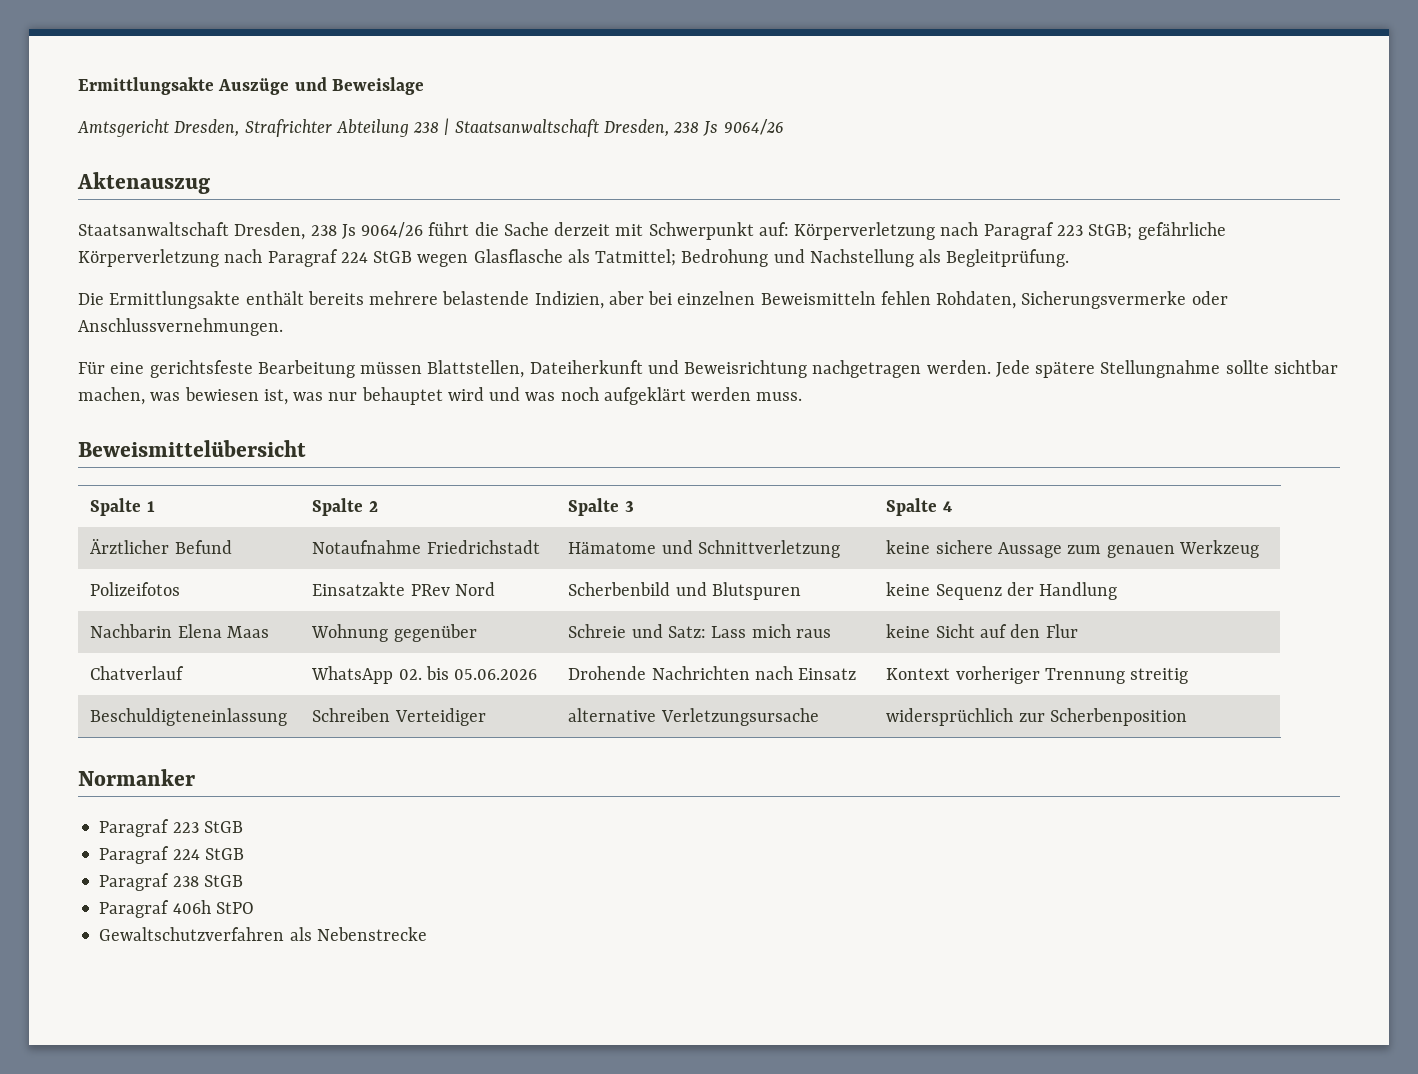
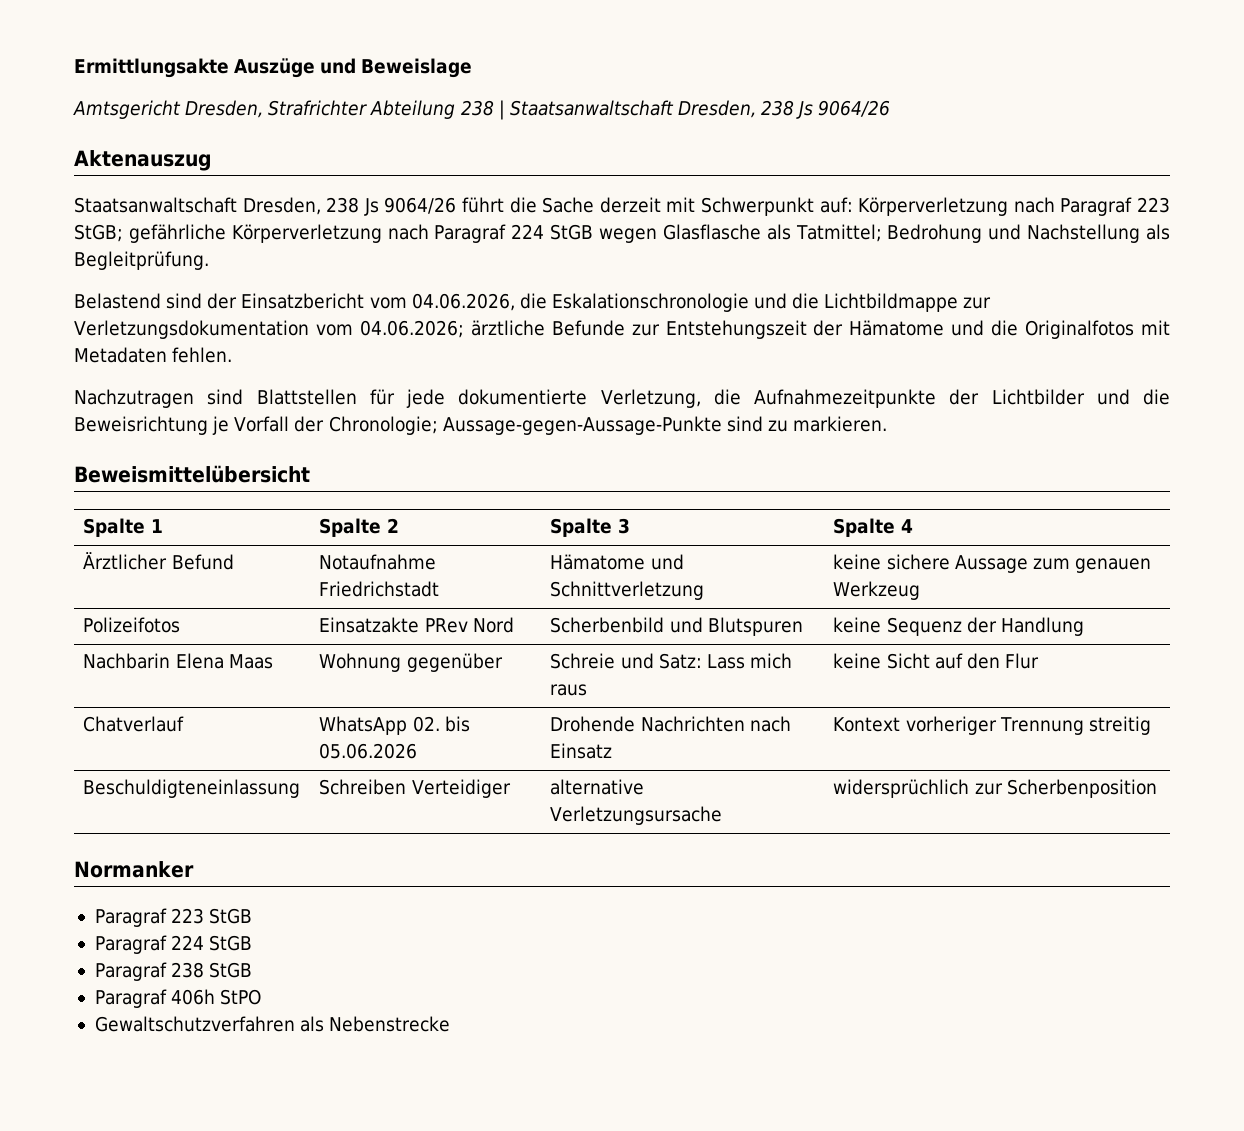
[78,291,1228,309] [78,318,283,336] [78,360,1338,378] [78,387,803,405] Die Ermittlungsakte enthält bereits mehrere belastende Indizien, aber bei einzelnen Beweismitteln fehlen Rohdaten, Sicherungsvermerke oder Anschlussvernehmungen. // Für eine gerichtsfeste Bearbeitung müssen Blattstellen, Dateiherkunft und Beweisrichtung nachgetragen werden. Jede spätere Stellungnahme sollte sichtbar machen, was bewiesen ist, was nur behauptet wird und was noch aufgeklärt werden muss. -> [74,293,992,312] [74,320,1170,339] [74,347,233,363] [74,389,1171,408] [74,416,888,435] Belastend sind der Einsatzbericht vom 04.06.2026, die Eskalationschronologie und die Lichtbildmappe zur Verletzungsdokumentation vom 04.06.2026; ärztliche Befunde zur Entstehungszeit der Hämatome und die Originalfotos mit Metadaten fehlen. // Nachzutragen sind Blattstellen für jede dokumentierte Verletzung, die Aufnahmezeitpunkte der Lichtbilder und die Beweisrichtung je Vorfall der Chronologie; Aussage-gegen-Aussage-Punkte sind zu markieren.

